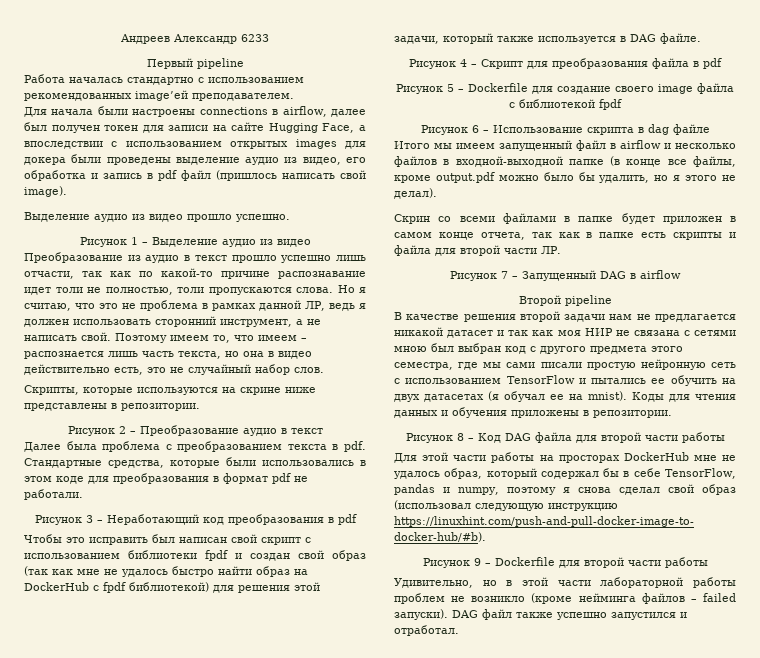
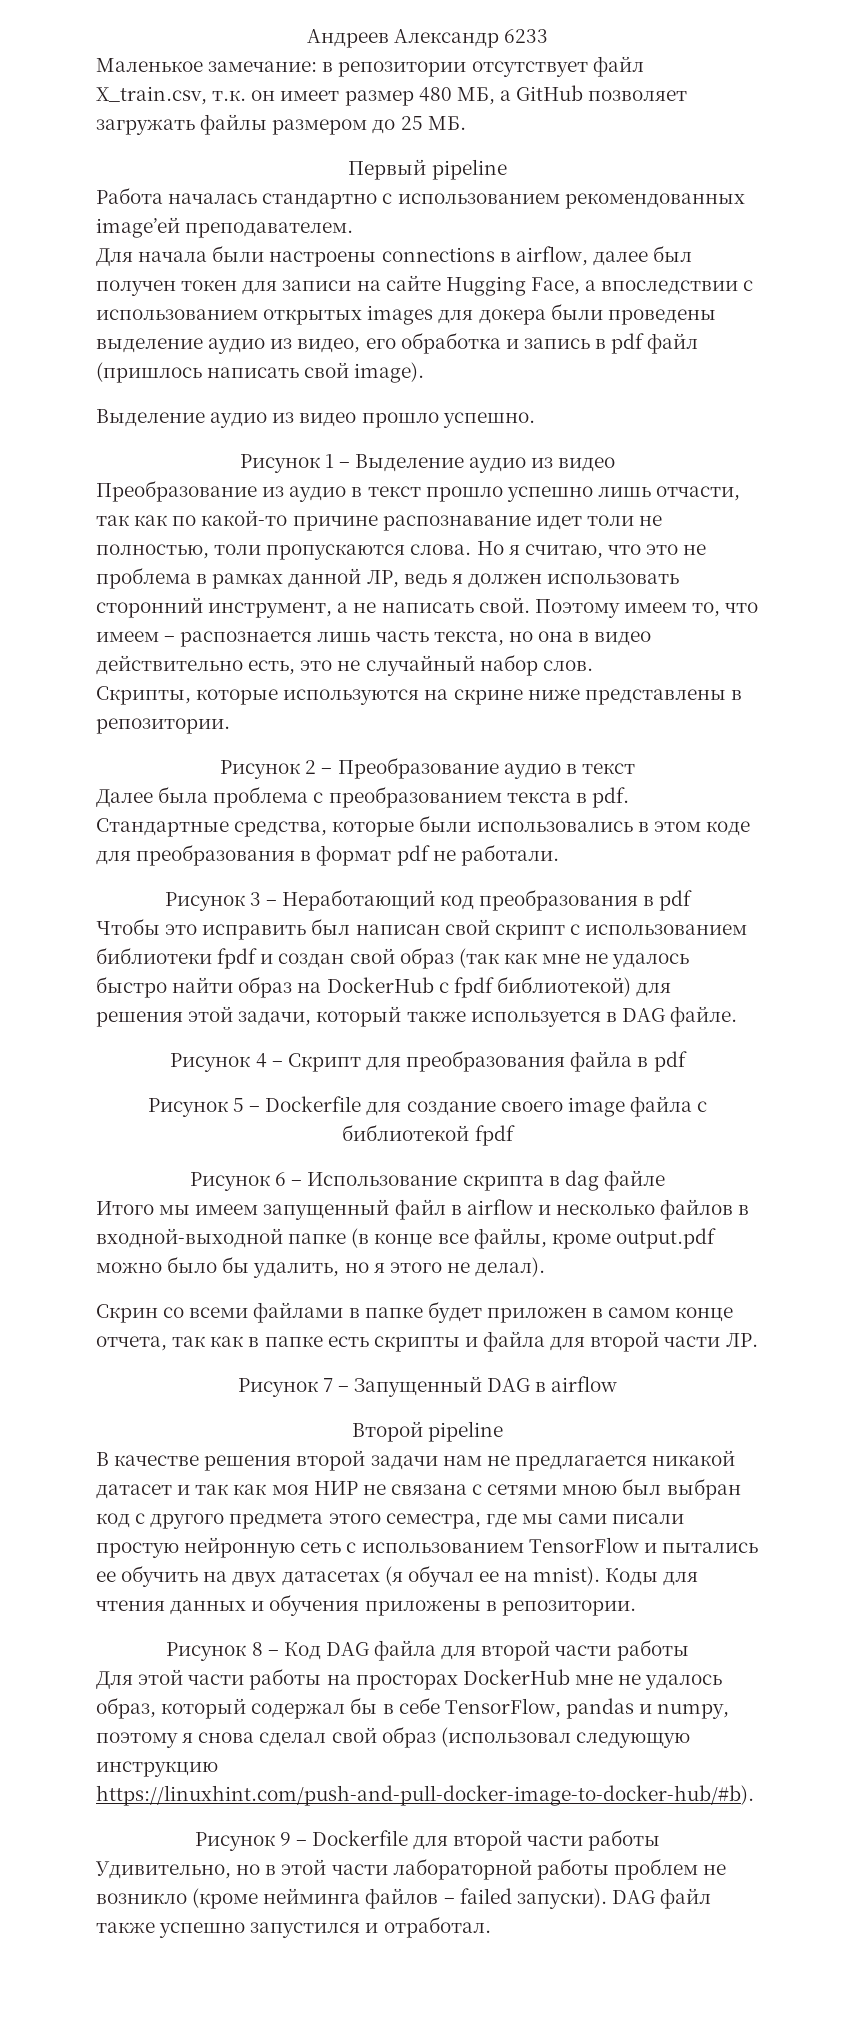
(269, 38) none -> [96,56,644,77] [96,85,688,106] [96,114,466,135] // Маленькое замечание: в репозитории отсутствует файл X_train.csv, т.к. он имеет размер 480 МБ, а GitHub позволяет загружать файлы размером до 25 МБ.

